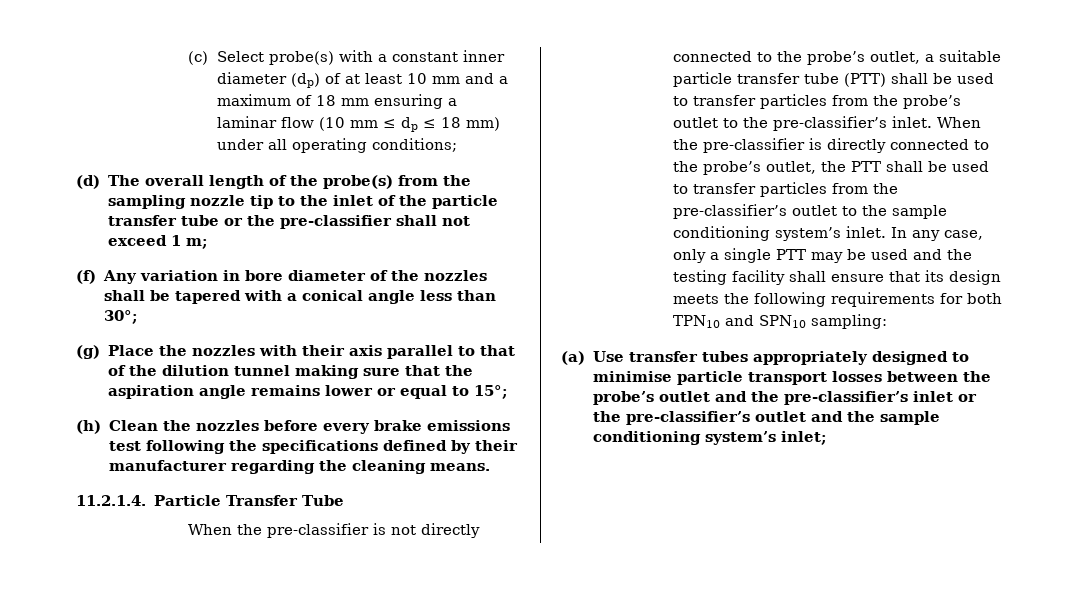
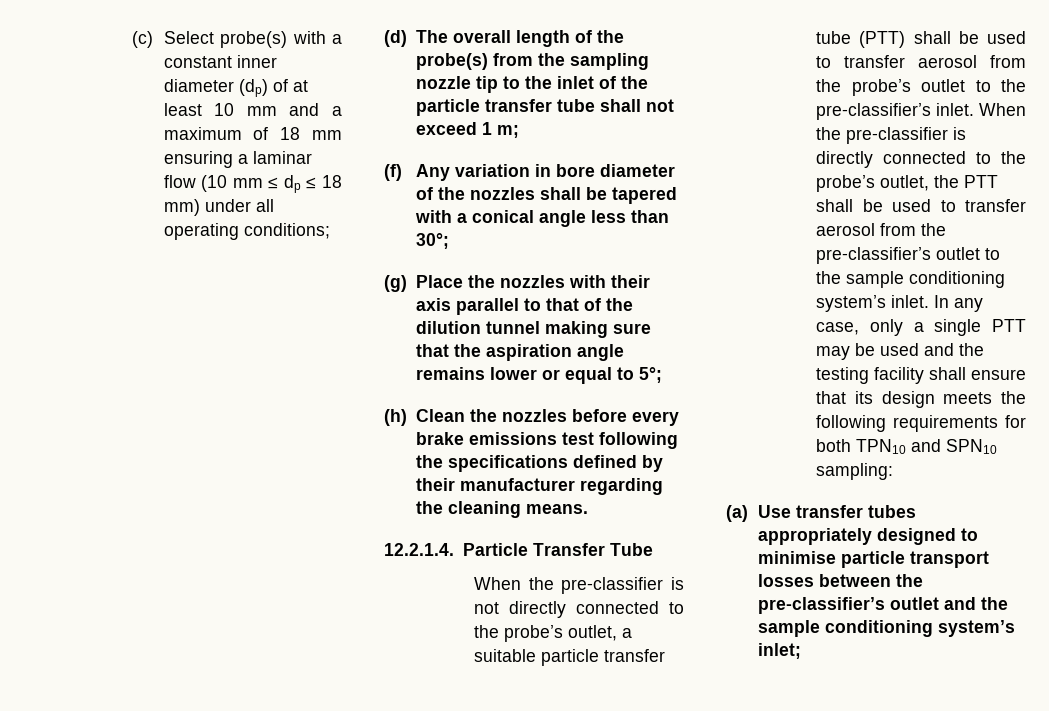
[223,215,392,229] or the pre-classifier -> (595, 105) none
[473,385,508,399] 15°; -> [638,367,662,383] 5°;
[76,495,146,506] 11.2.1.4. -> [384,543,454,556] 12.2.1.4.
[760,94,828,109] particles -> [918,55,977,68] aerosol
[760,182,828,197] particles -> [816,223,875,236] aerosol
[592,391,977,405] [592,411,621,422] probe’s outlet and the pre-classifier’s inlet or the -> (923, 580) none

